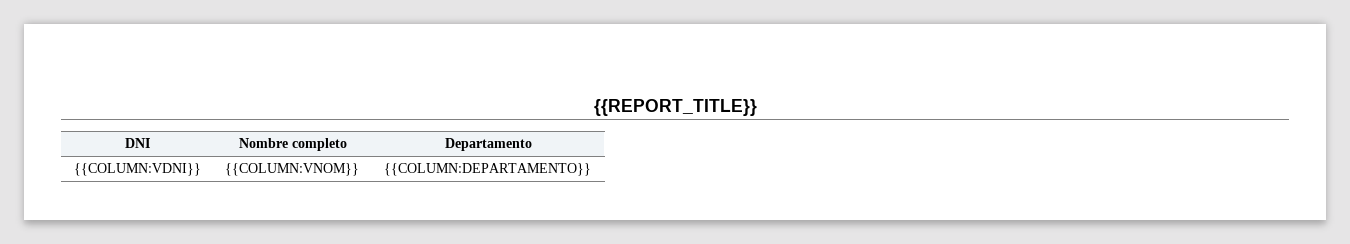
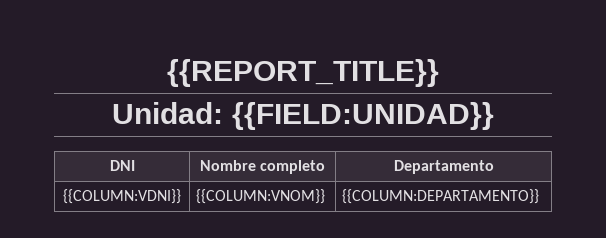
(757, 107) none -> [112,102,494,130] // Unidad: {{FIELD:UNIDAD}}

